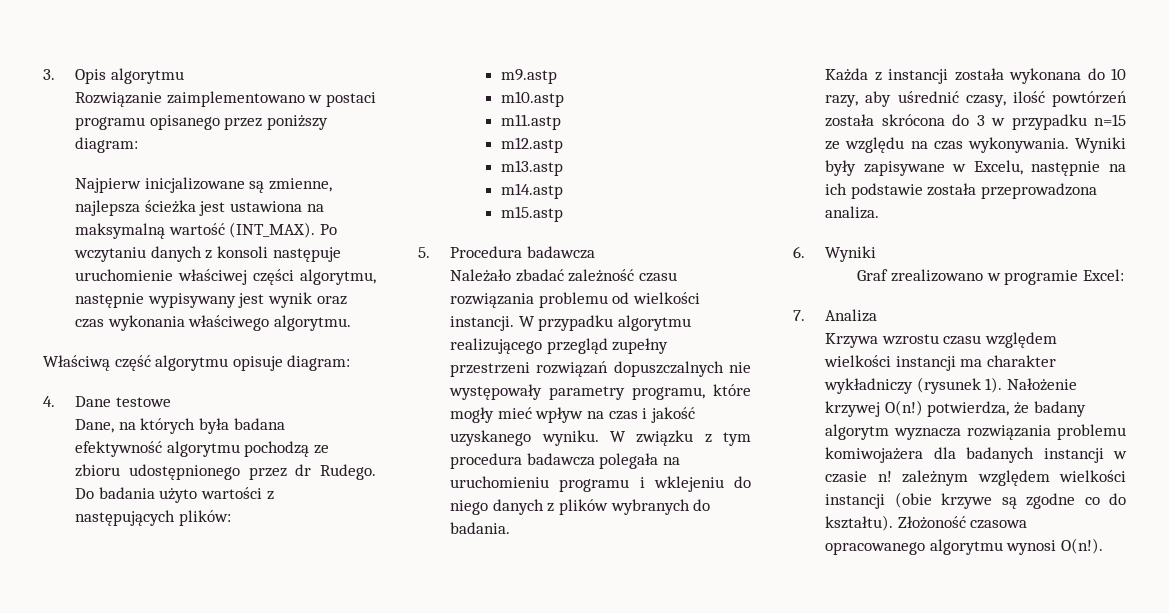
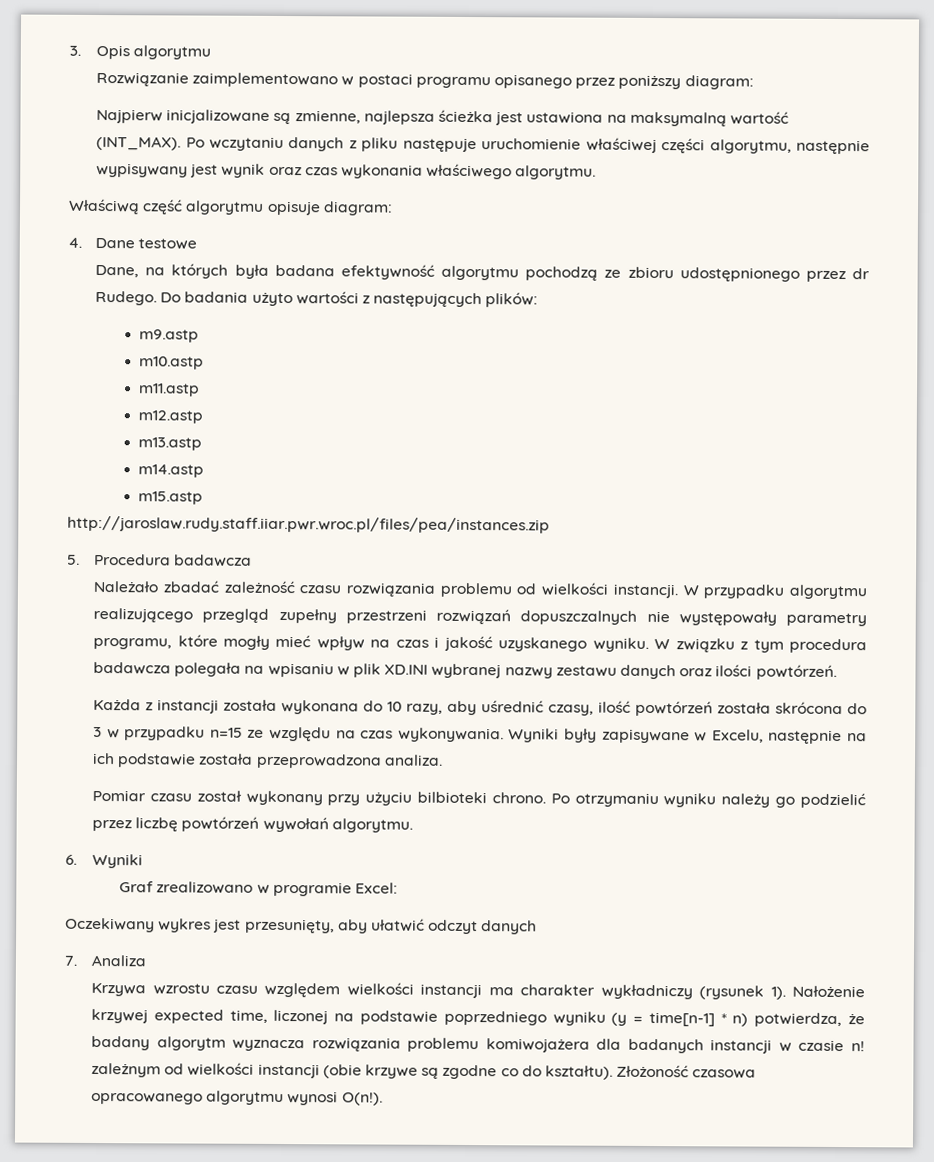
[216,246,268,258] konsoli -> [361,137,399,152] pliku
(564, 214) none -> [67,515,550,534] // http://jaroslaw.rudy.staff.iiar.pwr.wroc.pl/files/pea/instances.zip
[450,476,751,492] [450,499,711,515] [450,522,511,534] uruchomieniu programu i wklejeniu do niego danych z plików wybranych do badania. -> [267,662,837,681] wpisaniu w plik XD.INI wybranej nazwy zestawu danych oraz ilości powtórzeń.
(880, 212) none -> [92,789,866,809] [92,816,413,833] // Pomiar czasu został wykonany przy użyciu bilbioteki chrono. Po otrzymaniu wyniku należy go podzielić przez liczbę powtórzeń wywołań algorytmu.
(1124, 275) none -> [65,917,538,935] // Oczekiwany wykres jest przesunięty, aby ułatwić odczyt danych
[884,400,923,416] O(n!) -> [153,1009,749,1027] expected time, liczonej na podstawie poprzedniego wyniku (y = time[n-1] * n)
[977,470,1050,486] względem -> [164,1063,185,1075] od

